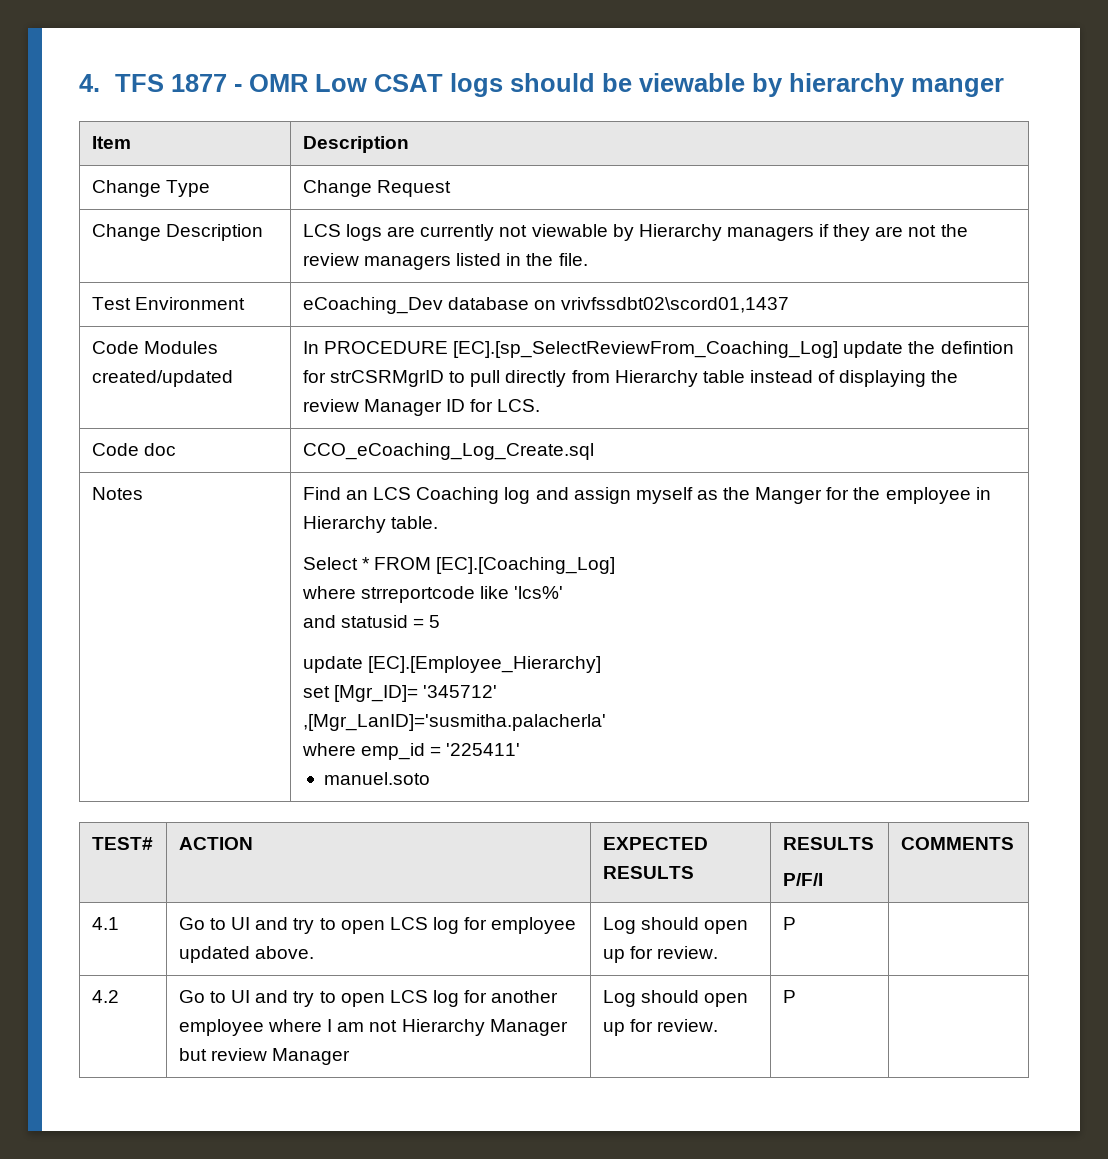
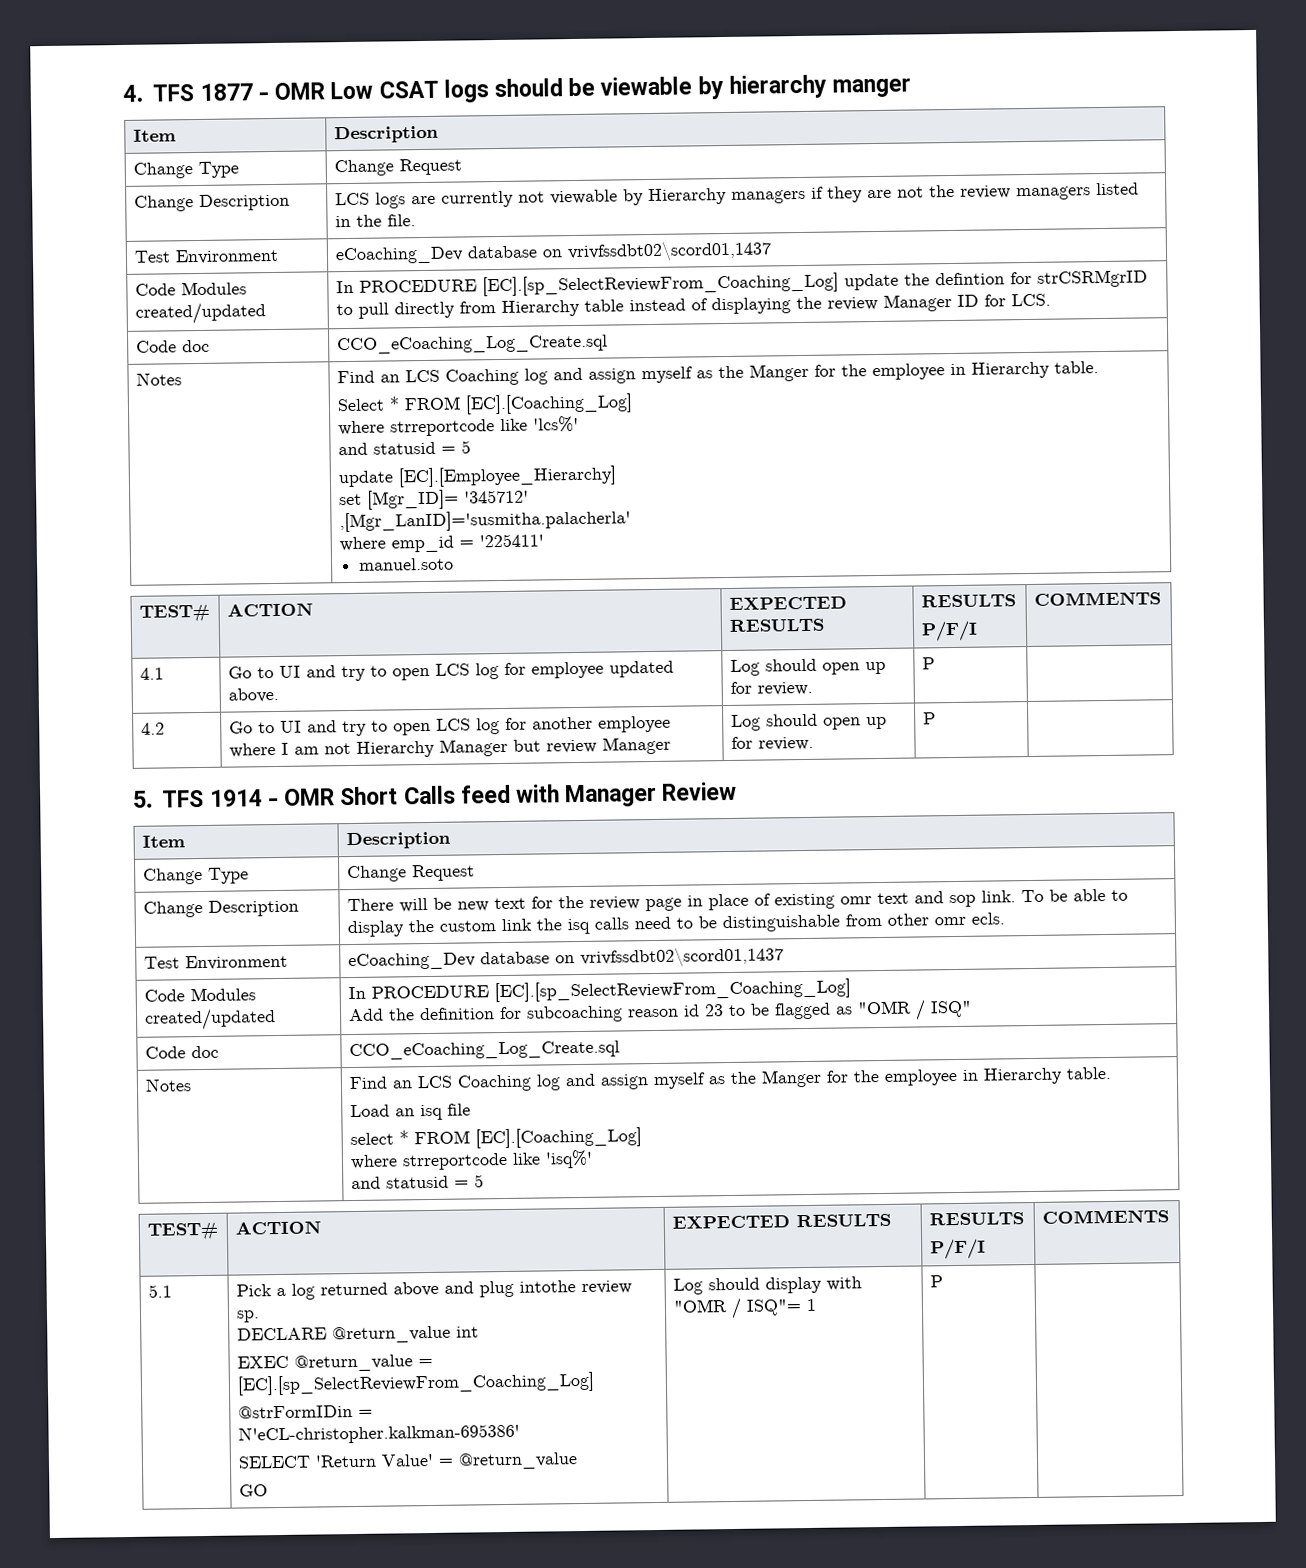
(796, 996) none -> [133,781,738,808] [141,835,185,848] [345,831,451,850] [142,867,249,885] [346,864,475,883] [142,899,299,918] [346,889,1128,913] [346,912,1005,938] [143,954,288,971] [347,946,784,971] [143,987,256,1002] [143,1008,276,1031] [347,978,851,1003] [347,999,972,1023] [144,1045,219,1059] [348,1040,620,1061] [144,1078,192,1092] [348,1066,1111,1092] [349,1103,471,1121] [349,1127,642,1149] [349,1149,593,1171] [350,1174,484,1190] [146,1221,219,1241] [234,1220,321,1235] [671,1213,891,1229] [928,1212,1024,1226] [929,1238,986,1260] [1041,1209,1169,1224] [147,1284,172,1298] [235,1280,632,1300] [235,1310,260,1323] [236,1325,479,1344] [236,1354,433,1372] [236,1371,595,1396] [237,1405,373,1419] [237,1423,520,1445] [237,1452,578,1470] [238,1484,268,1497] [672,1276,862,1295] [672,1297,817,1320] [929,1275,943,1288] // 5. TFS 1914 - OMR Short Calls feed with Manager Review // Item | Description // Change Type | Change Request // Change Description | There will be new text for the review page in place of existing omr text and sop link. To be able to display the custom link the isq calls need to be distinguishable from other omr ecls. // Test Environment | eCoaching_Dev database on vrivfssdbt02\scord01,1437 // Code Modules created/updated | In PROCEDURE [EC].[sp_SelectReviewFrom_Coaching_Log] // Add the definition for subcoaching reason id 23 to be flagged as "OMR / ISQ" // Code doc | CCO_eCoaching_Log_Create.sql // Notes | Find an LCS Coaching log and assign myself as the Manger for the employee in Hierarchy table. // Load an isq file // select * FROM [EC].[Coaching_Log] // where strreportcode like 'isq%' // and statusid = 5 // TEST# | ACTION | EXPECTED RESULTS | RESULTS // P/F/I | COMMENTS // 5.1 | Pick a log returned above and plug intothe review sp. // DECLARE @return_value int // EXEC @return_value = [EC].[sp_SelectReviewFrom_Coaching_Log] // @strFormIDin = N'eCL-christopher.kalkman-695386' // SELECT 'Return Value' = @return_value // GO | Log should display with "OMR / ISQ"= 1 | P |

